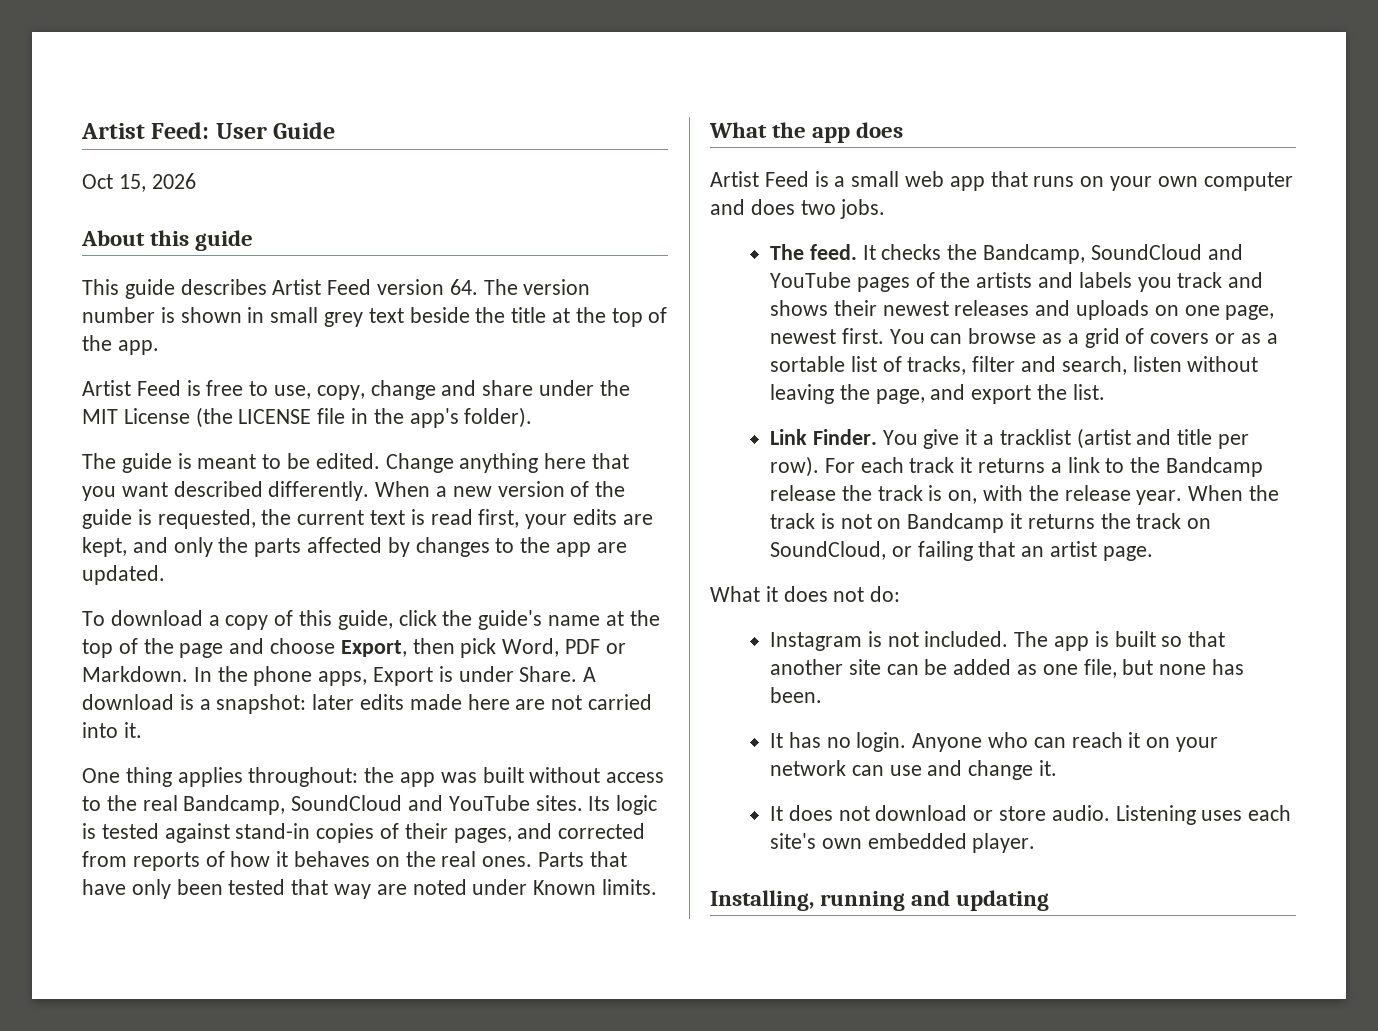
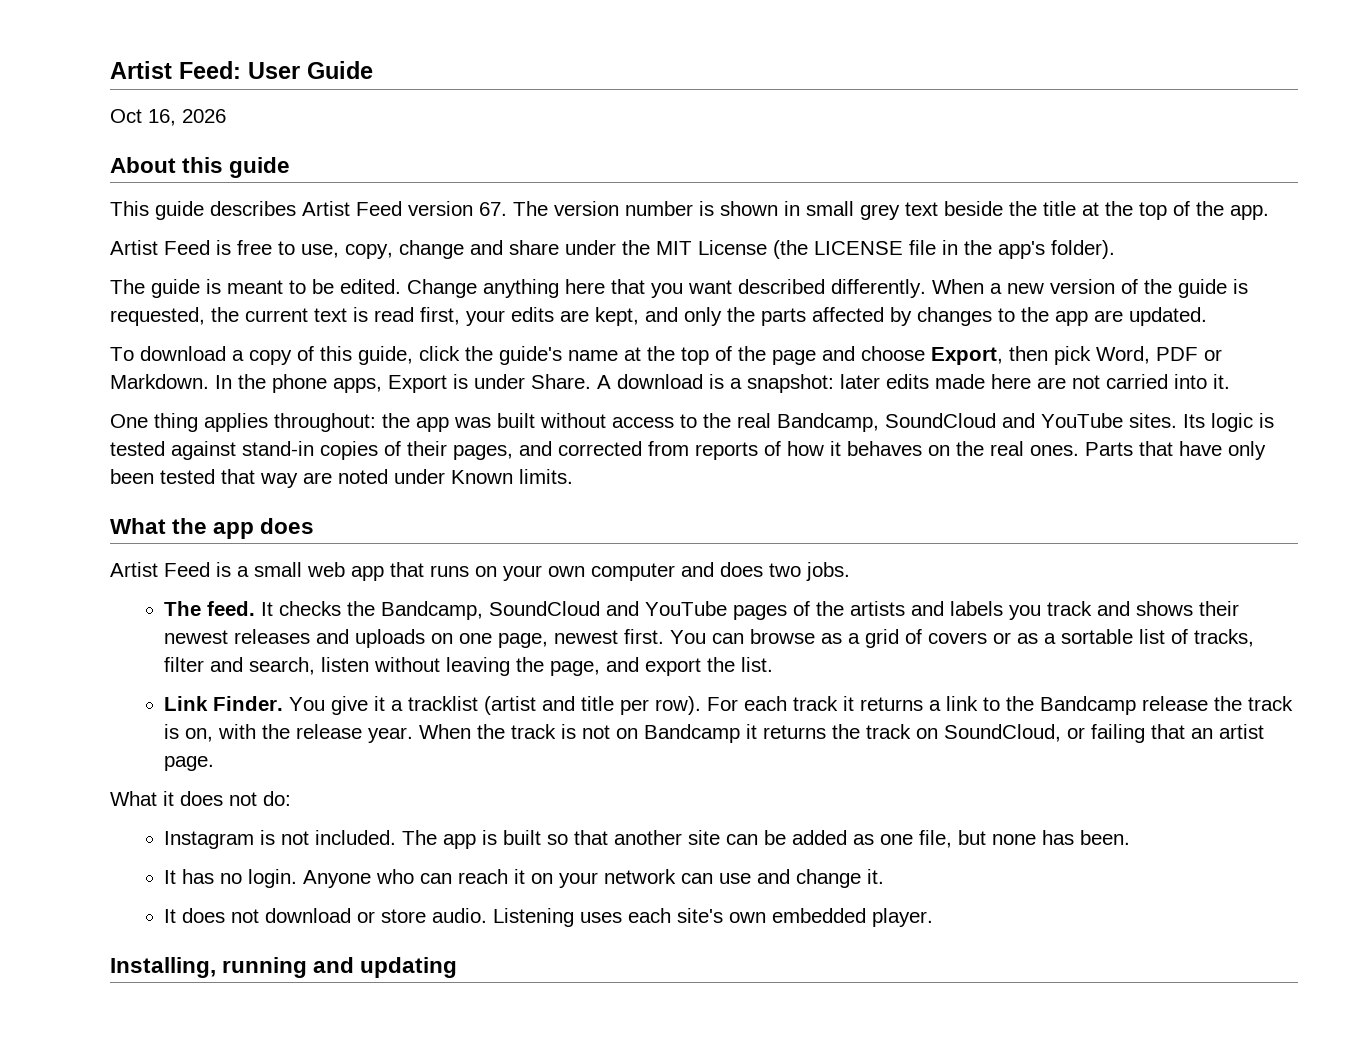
[118,174,146,192] 15, -> [148,109,176,126] 16,
[449,279,478,295] 64. -> [479,202,507,216] 67.

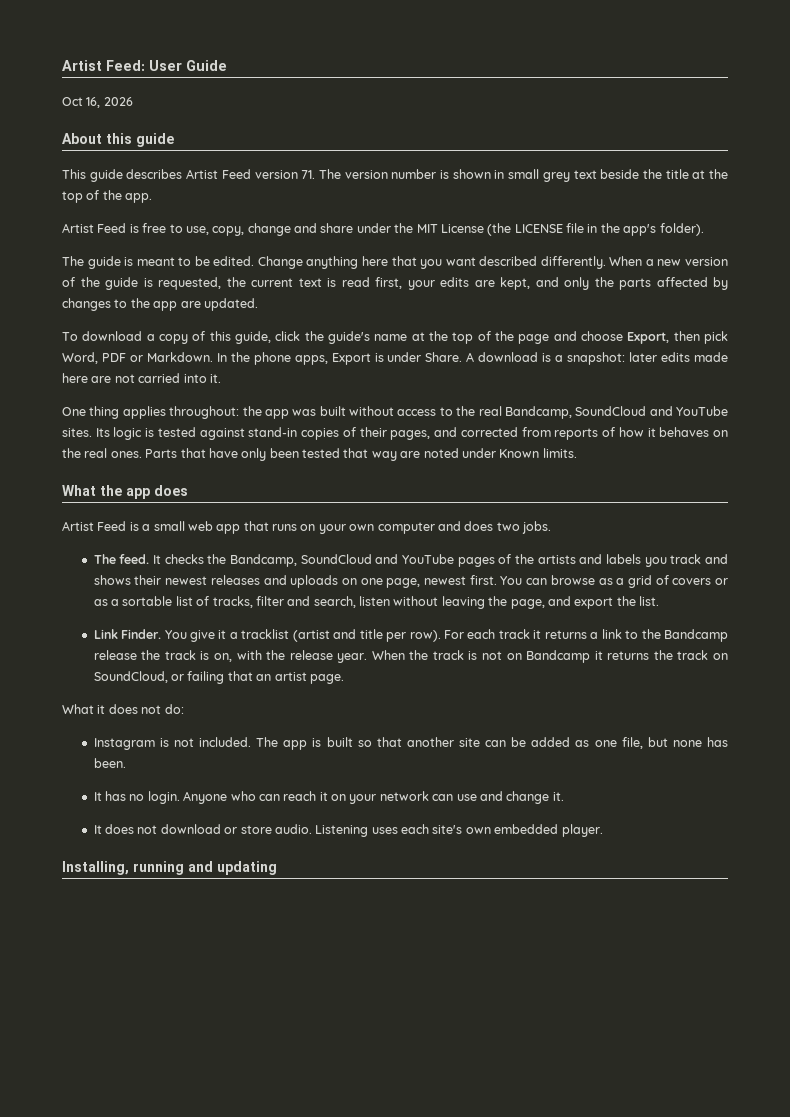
[479,202,507,216] 67. -> [301,170,316,179] 71.

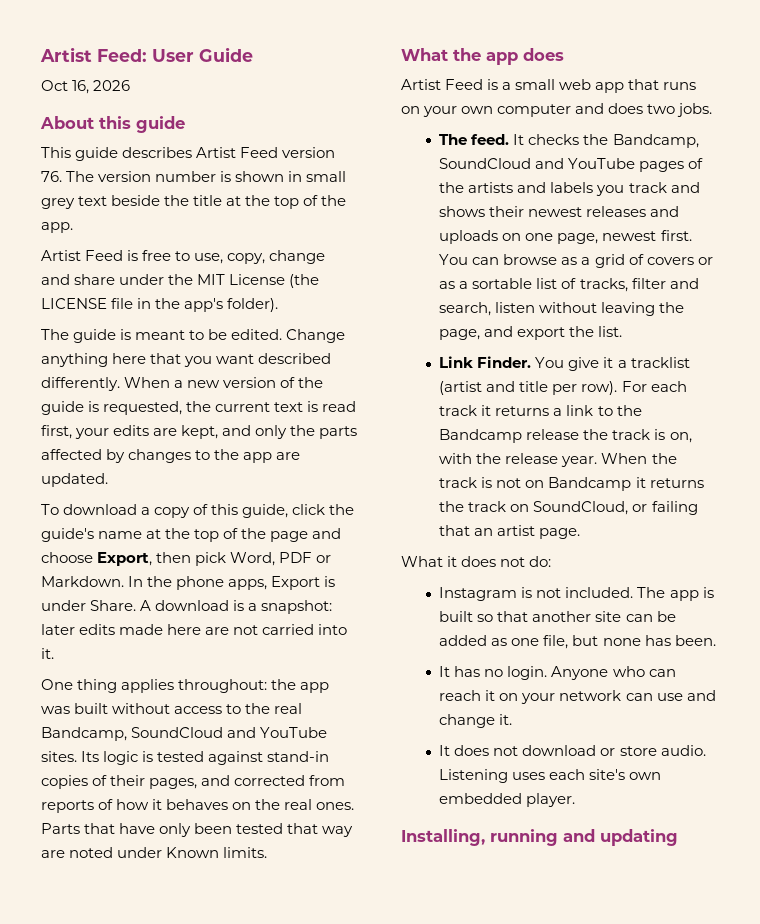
[301,170,316,179] 71. -> [41,171,62,182] 76.

